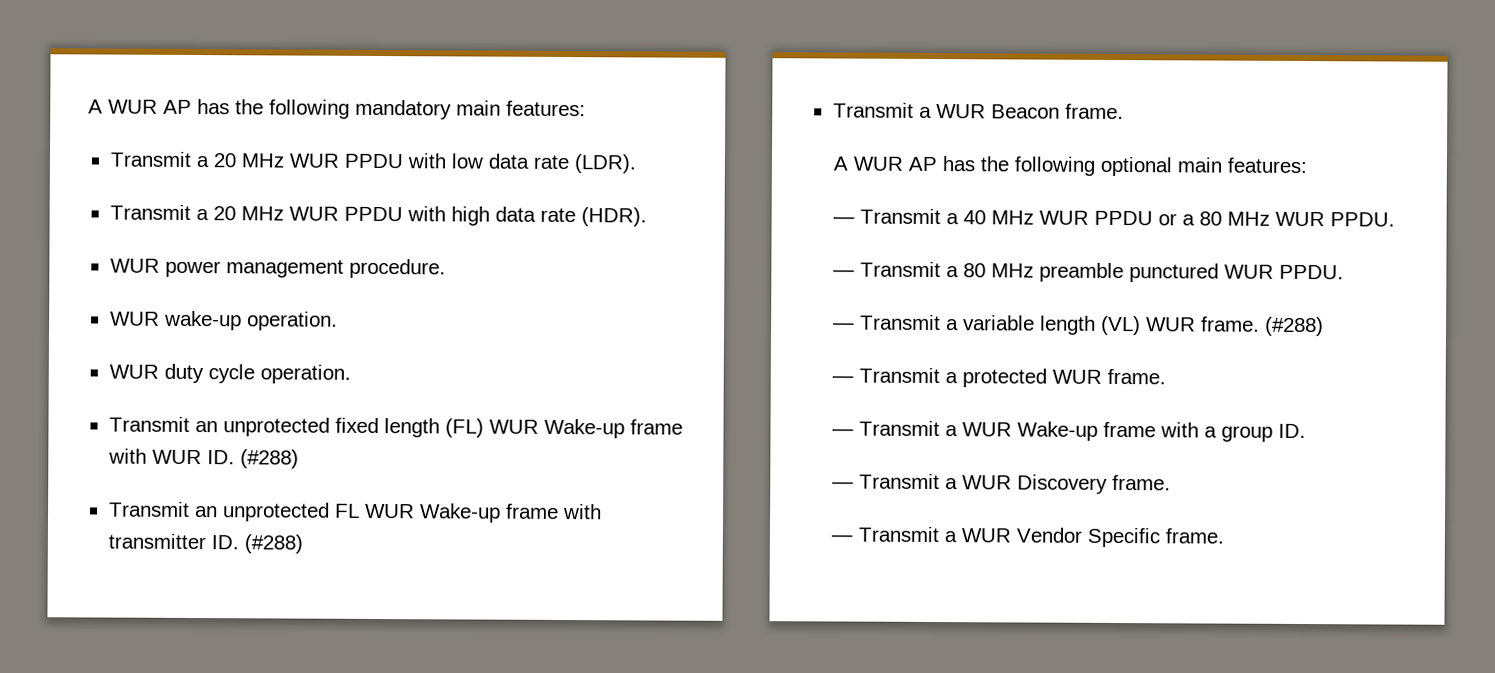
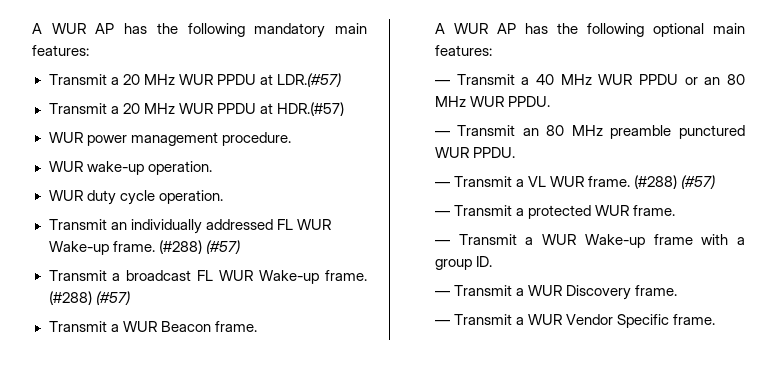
[406,153,636,174] [109,204,647,227] with low data rate (LDR). // Transmit a 20 MHz WUR PPDU with high data rate (HDR). -> [259,73,341,87] [48,102,344,116] at LDR.(#57) // Transmit a 20 MHz WUR PPDU at HDR.(#57)
[222,417,683,439] [107,448,299,469] [108,501,602,523] [107,533,303,554] unprotected fixed length (FL) WUR Wake-up frame with WUR ID. (#288) // Transmit an unprotected FL WUR Wake-up frame with transmitter ID. (#288) -> [130,219,331,234] [48,240,240,255] [48,270,367,284] [48,291,130,305] individually addressed FL WUR Wake-up frame. (#288) (#57) // Transmit a broadcast FL WUR Wake-up frame. (#288) (#57)
[1181,214,1195,226] a -> [704,77,721,85] an
[945,266,959,278] a -> [522,128,539,136] an
[962,315,1141,336] variable length (VL) -> [528,176,547,187] VL
(1324, 326) none -> [681,175,716,189] (#57)

